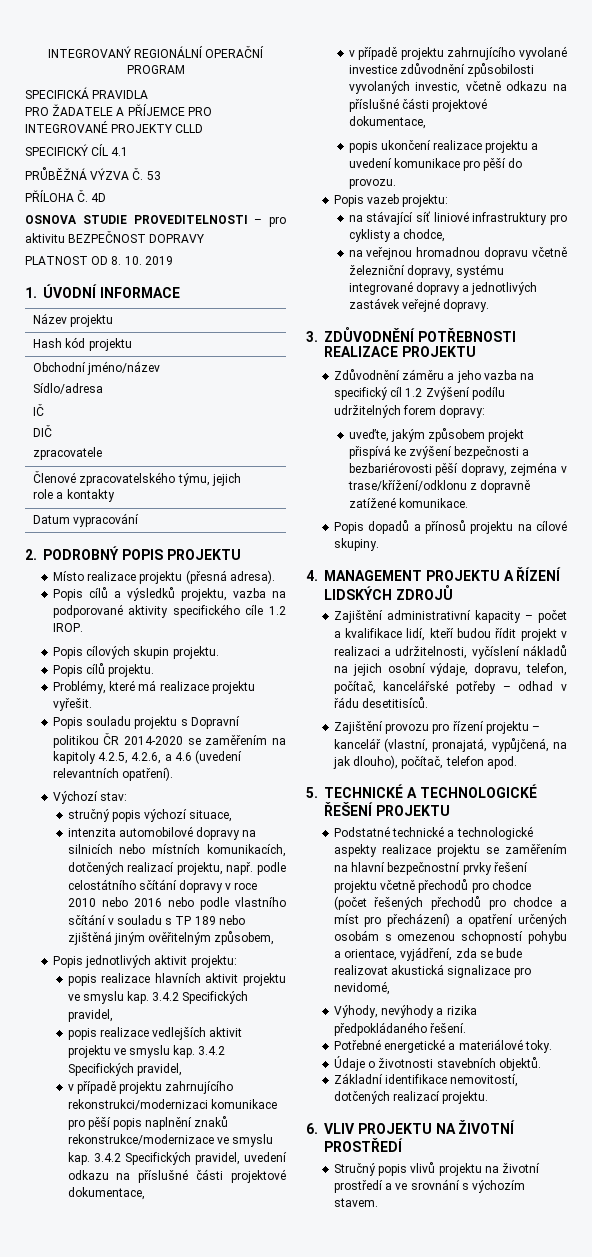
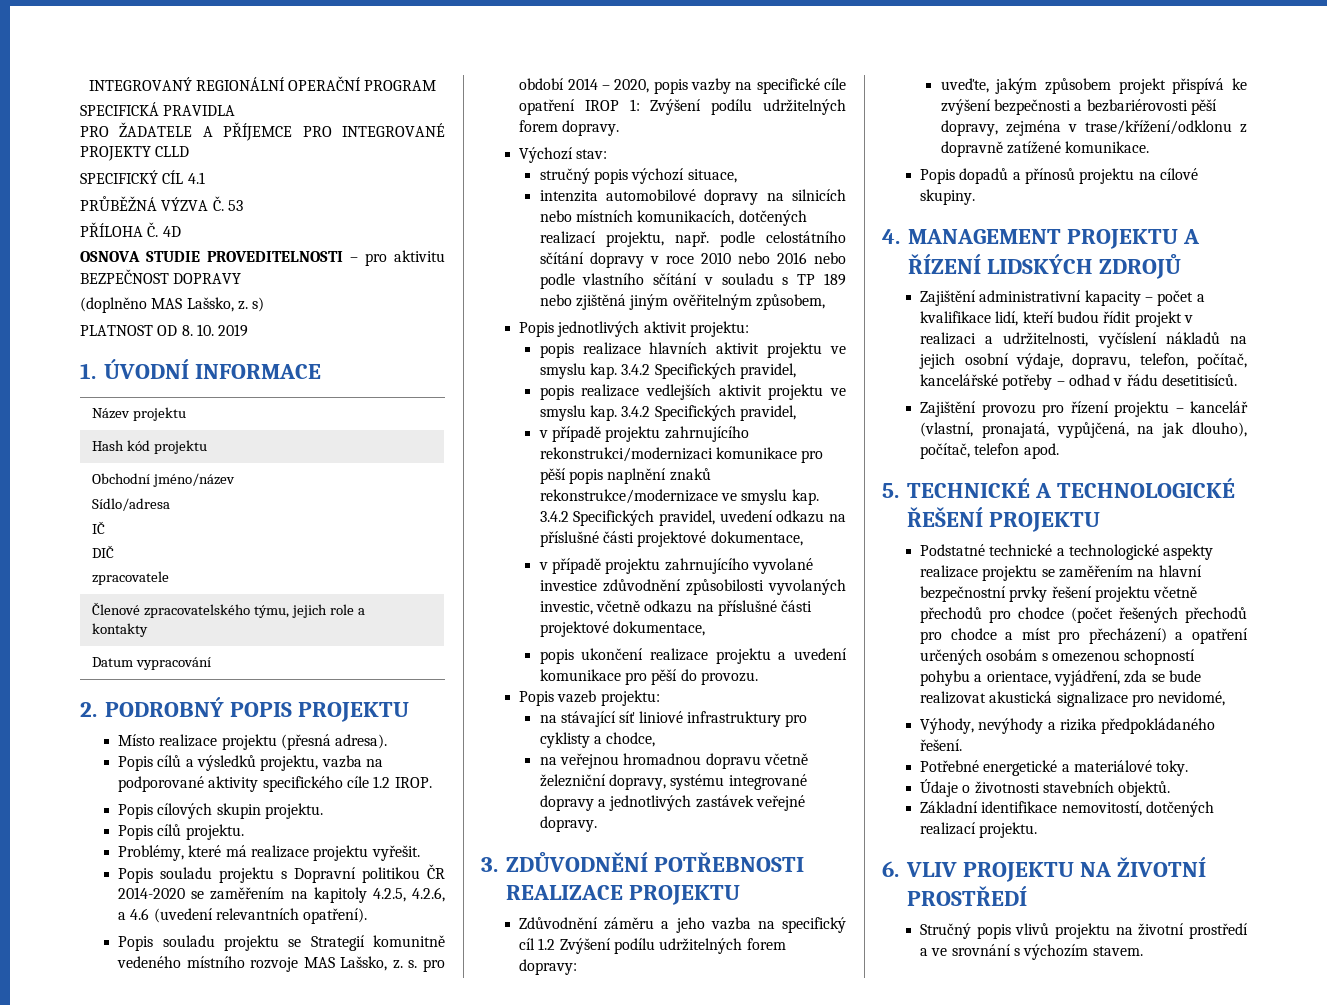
(205, 238) none -> [80,297,265,313] // (doplněno MAS Lašsko, z. s)
(174, 774) none -> [118,935,445,951] [117,956,445,972] [519,78,846,94] [519,99,846,115] [519,120,620,136] // Popis souladu projektu se Strategií komunitně vedeného místního rozvoje MAS Lašsko, z. s. pro období 2014 – 2020, popis vazby na specifické cíle opatření IROP 1: Zvýšení podílu udržitelných forem dopravy.

